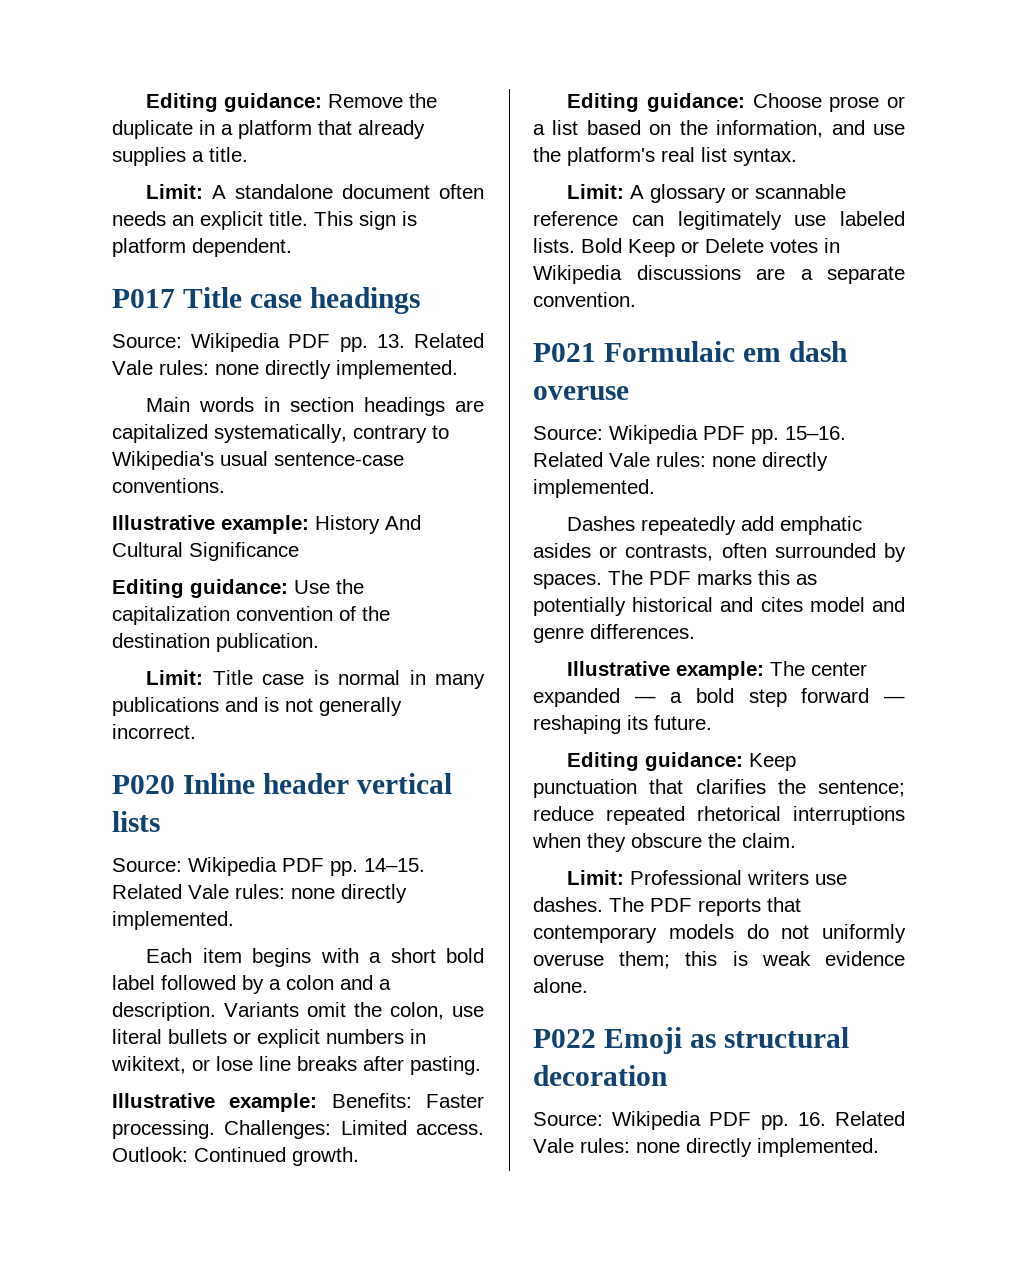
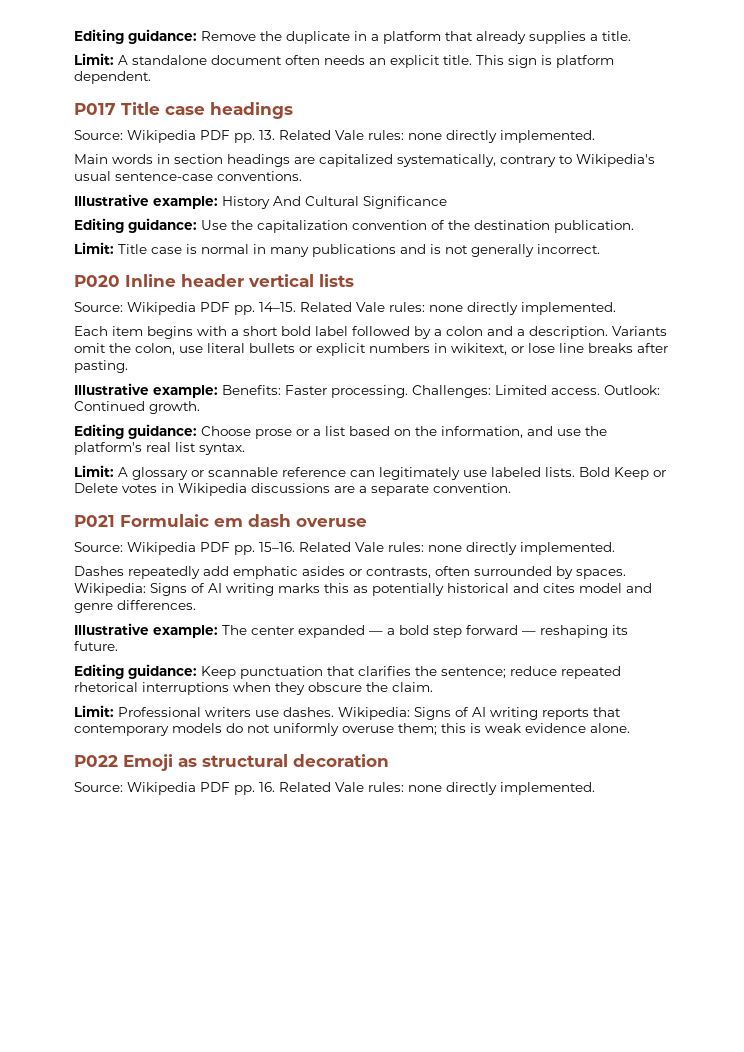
[608,570,691,585] The PDF -> [74,583,274,596] Wikipedia: Signs of AI writing
[609,897,692,912] The PDF -> [338,707,538,720] Wikipedia: Signs of AI writing

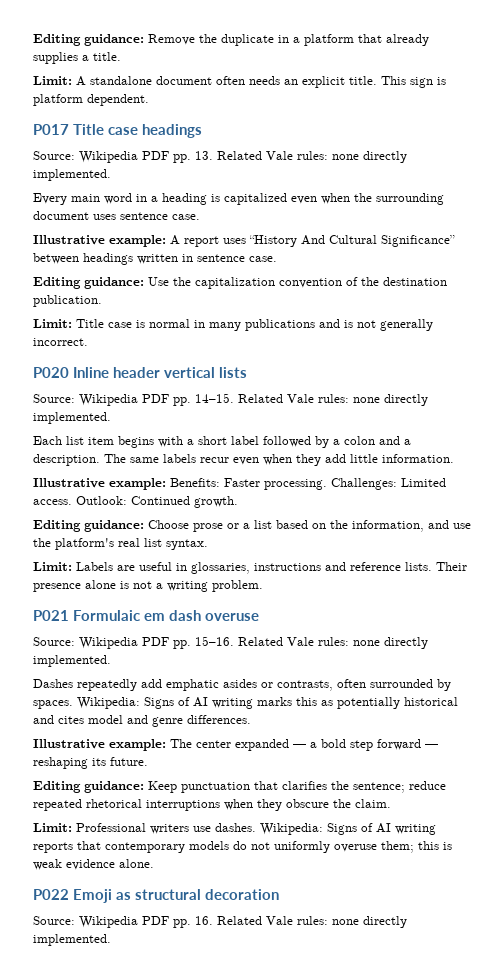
[74,154,655,167] [74,171,302,181] [74,194,447,209] Main words in section headings are capitalized systematically, contrary to Wikipedia's usual sentence-case conventions. // Illustrative example: History And Cultural Significance -> [33,193,444,205] [33,211,200,220] [33,235,455,247] [33,253,277,265] Every main word in a heading is capitalized even when the surrounding document uses sentence case. // Illustrative example: A report uses “History And Cultural Significance” between headings written in sentence case.
(108, 331) none -> [66,436,84,445] list
[281,326,311,336] bold -> (227, 440) none
[612,326,667,336] [74,343,668,356] [74,360,128,373] Variants omit the colon, use literal bullets or explicit numbers in wikitext, or lose line breaks after pasting. -> [104,454,454,466] The same labels recur even when they add little information.
[118,467,666,480] [74,483,511,496] A glossary or scannable reference can legitimately use labeled lists. Bold Keep or Delete votes in Wikipedia discussions are a separate convention. -> [76,562,467,574] [33,580,263,592] Labels are useful in glossaries, instructions and reference lists. Their presence alone is not a writing problem.

